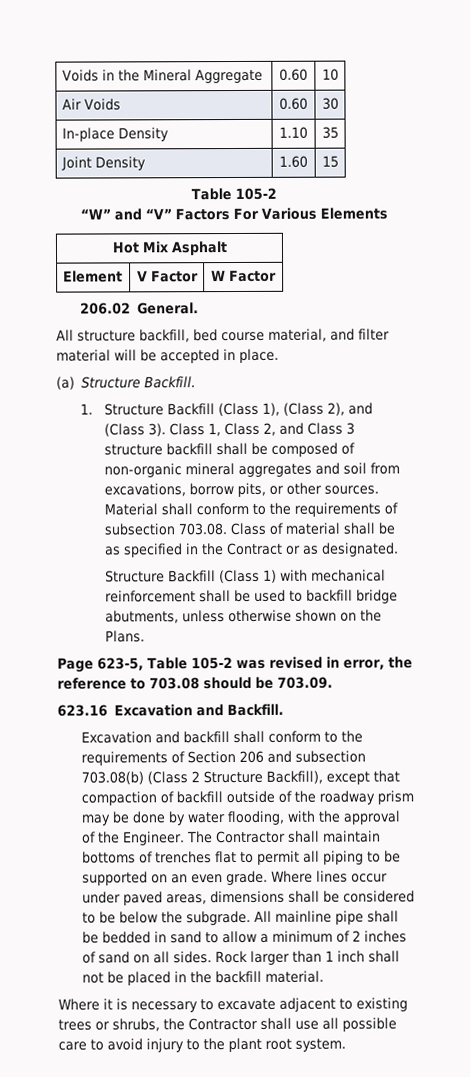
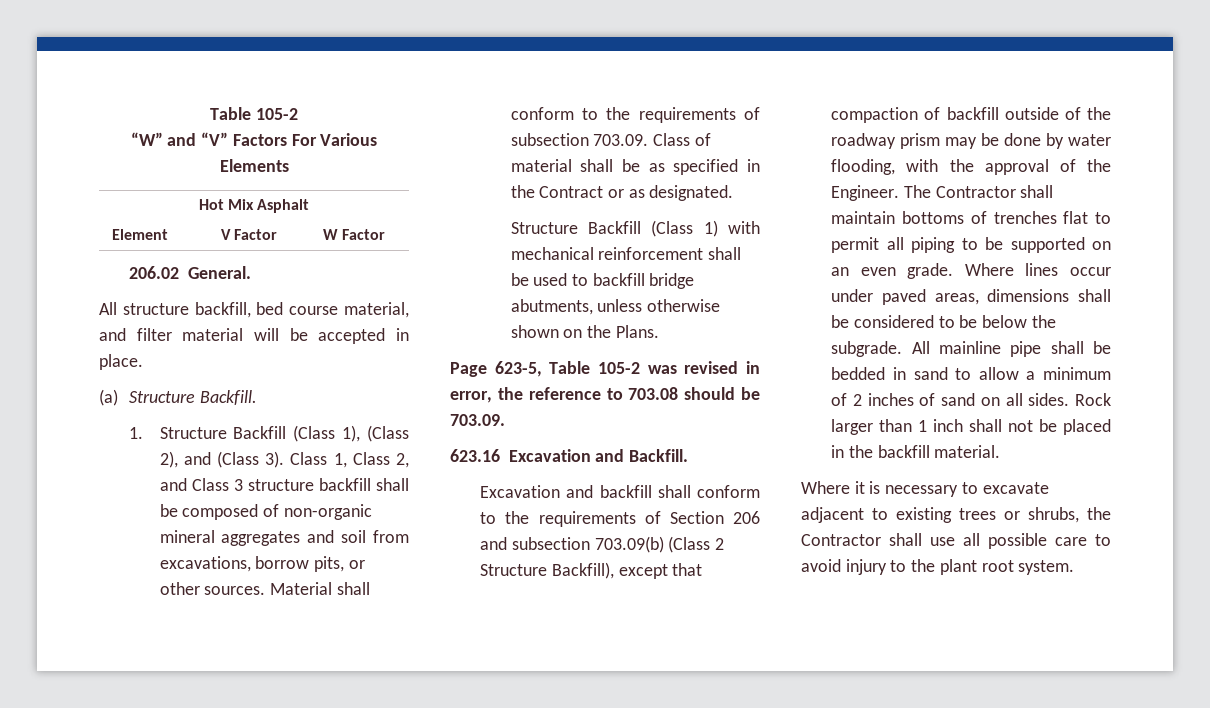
[61,68,263,84] [279,68,308,81] [321,68,339,81] [61,98,121,111] [279,97,308,110] [321,97,339,110] [61,127,169,142] [279,126,308,139] [321,126,339,139] [60,156,146,171] [279,155,308,168] [321,155,339,168] Voids in the Mineral Aggregate | 0.60 | 10 // Air Voids | 0.60 | 30 // In-place Density | 1.10 | 35 // Joint Density | 1.60 | 15 // -> (210, 113) none
[177,523,227,536] 703.08. -> [593,134,649,146] 703.09.
[80,771,144,785] 703.08(b) -> [594,536,664,553] 703.09(b)

